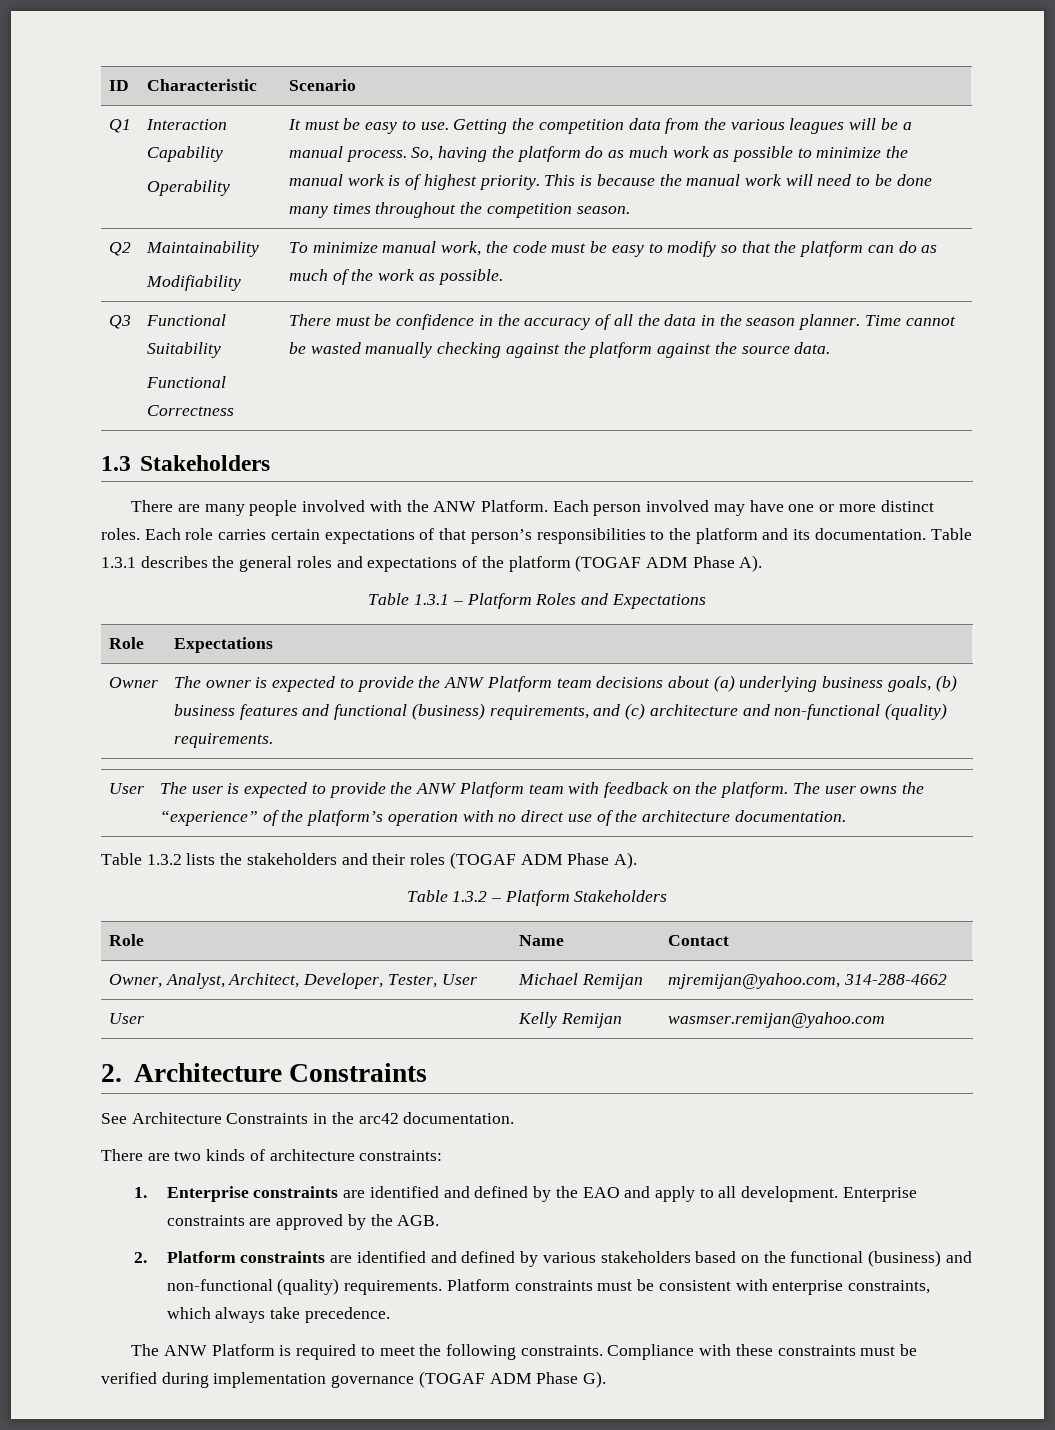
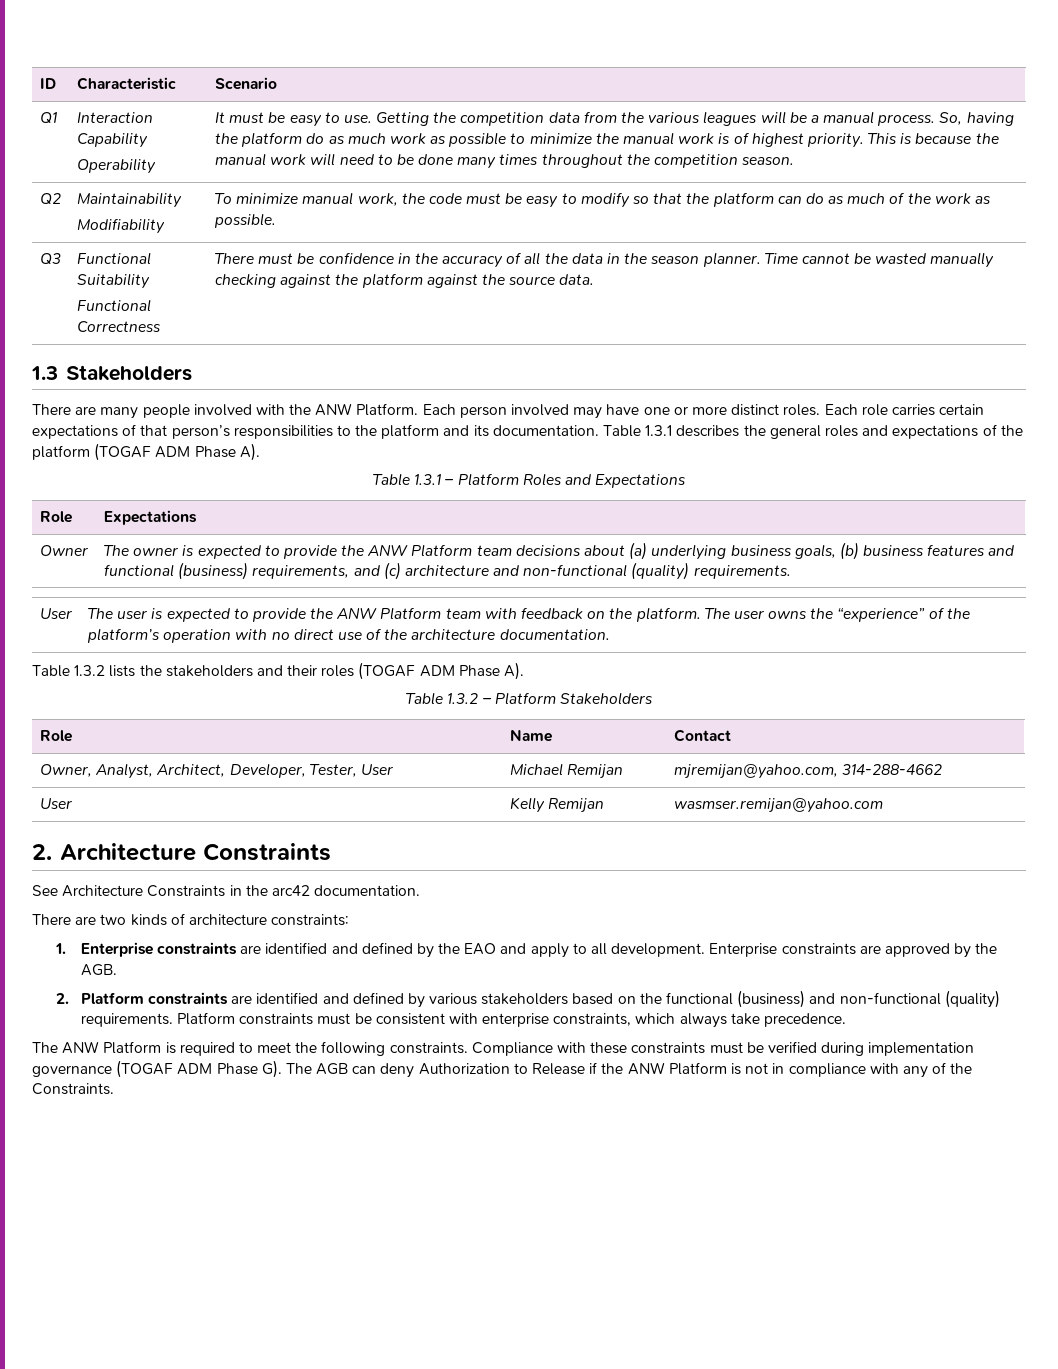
(607, 1379) none -> [285,1062,973,1078] [32,1083,114,1095] The AGB can deny Authorization to Release if the ANW Platform is not in compliance with any of the Constraints.

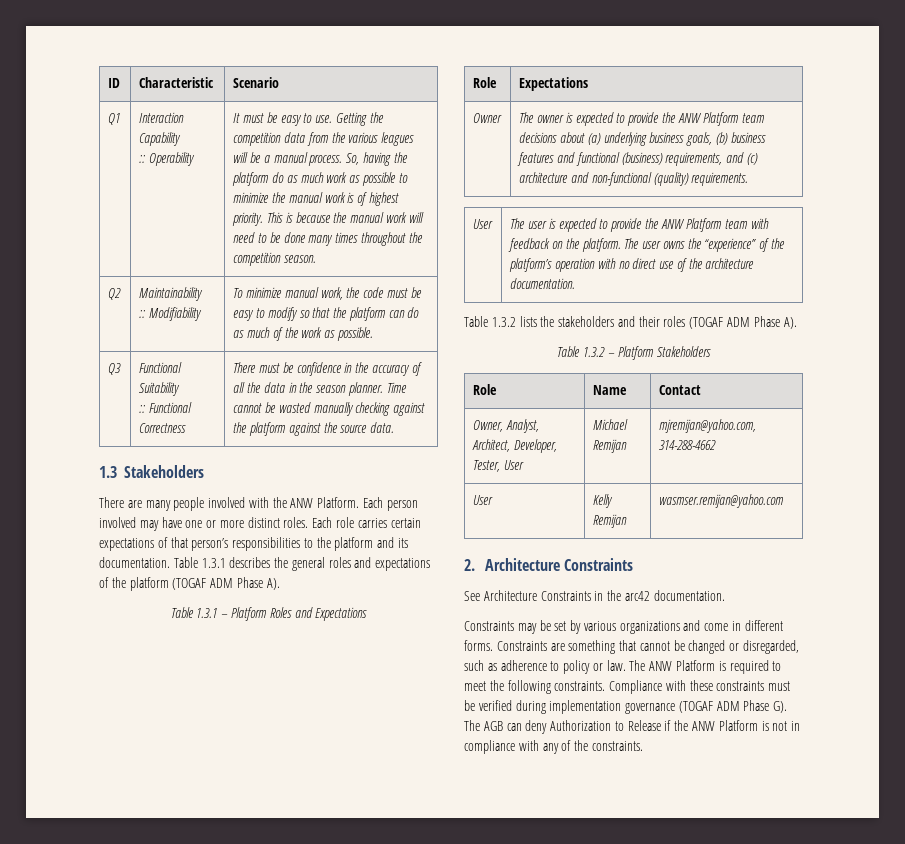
(148, 140) none -> [139,155,146,163] ::
(182, 200) none -> [139,310,146,318] ::
(150, 281) none -> [139,405,146,413] ::
[32,913,350,926] [55,942,998,958] [80,964,117,976] [56,990,1000,1008] [80,1012,846,1028] There are two kinds of architecture constraints: // 1. Enterprise constraints are identified and defined by the EAO and apply to all development. Enterprise constraints are approved by the AGB. // 2. Platform constraints are identified and defined by various stakeholders based on the functional (business) and non-functional (quality) requirements. Platform constraints must be consistent with enterprise constraints, which always take precedence. // -> [464,620,783,634] [464,640,800,654] [464,660,626,674] Constraints may be set by various organizations and come in different forms. Constraints are something that cannot be changed or disregarded, such as adherence to policy or law.
[32,1083,114,1095] Constraints. -> [591,741,643,751] constraints.

